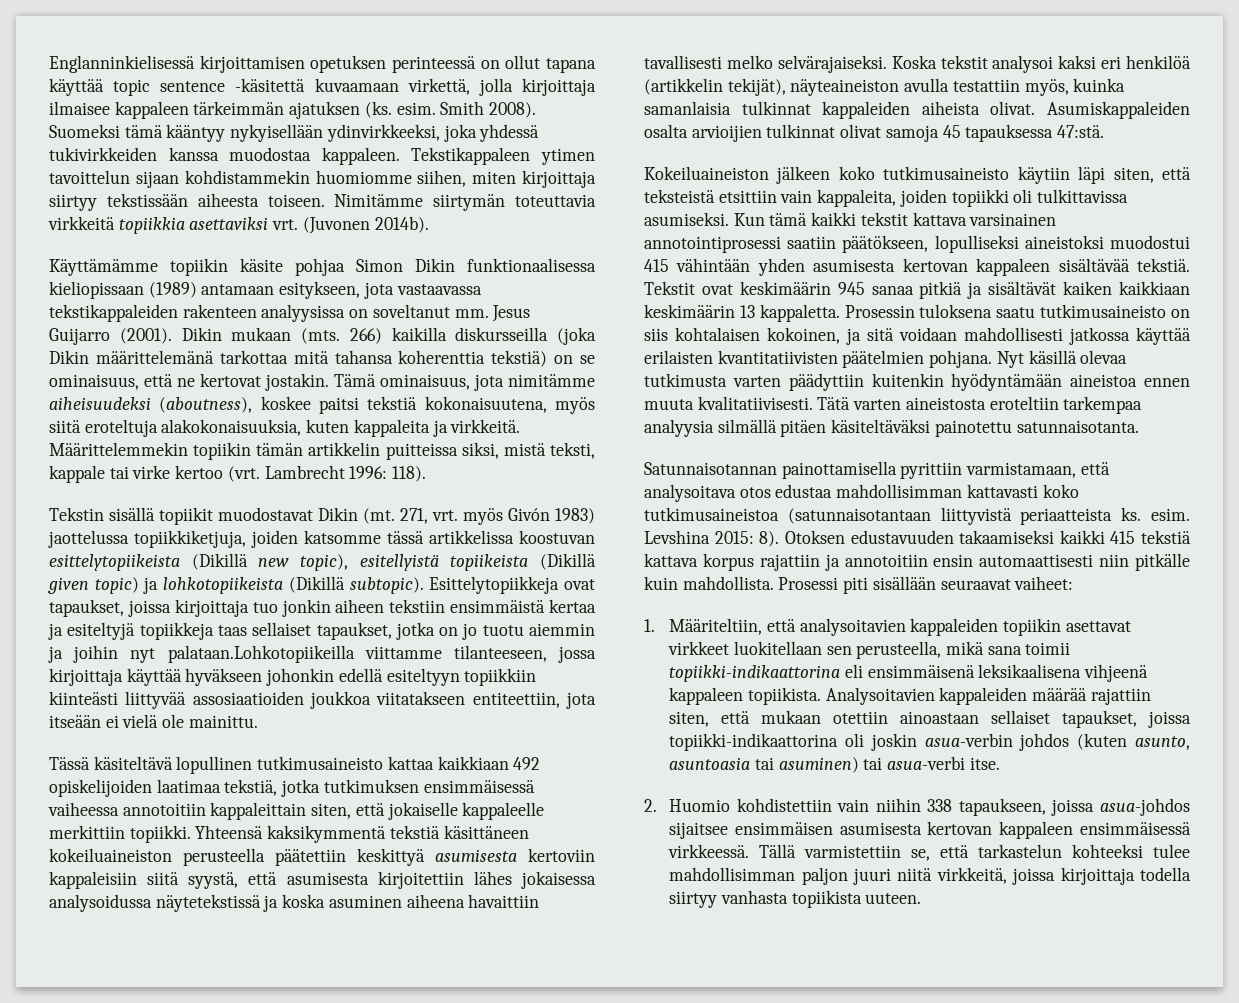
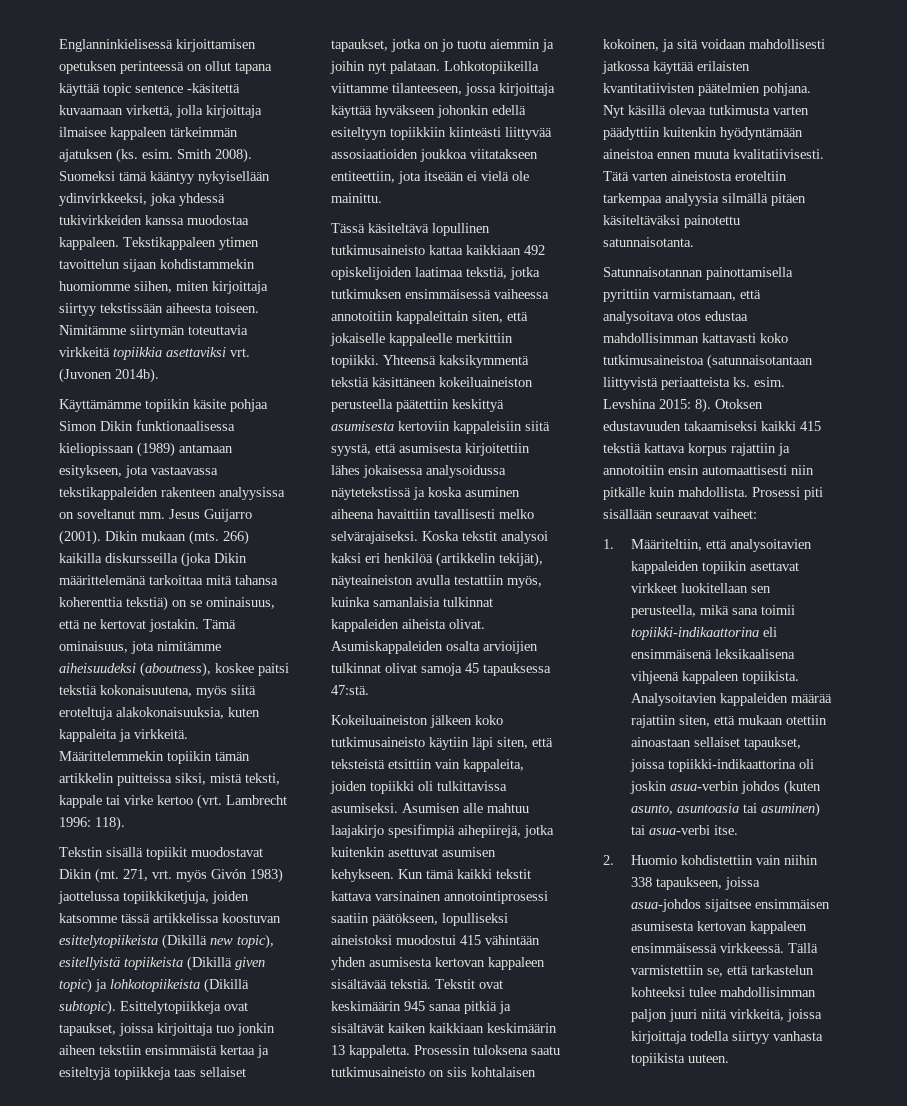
[219,350,288,364] tarkottaa -> [149,575,203,585] tarkoittaa
[167,645,355,663] palataan.Lohkotopiikeilla -> [390,61,539,74] palataan. Lohkotopiikeilla
(729, 219) none -> [402,803,529,813] [331,824,554,838] [331,847,496,857] [331,869,394,882] Asumisen alle mahtuu laajakirjo spesifimpiä aihepiirejä, jotka kuitenkin asettuvat asumisen kehykseen.

